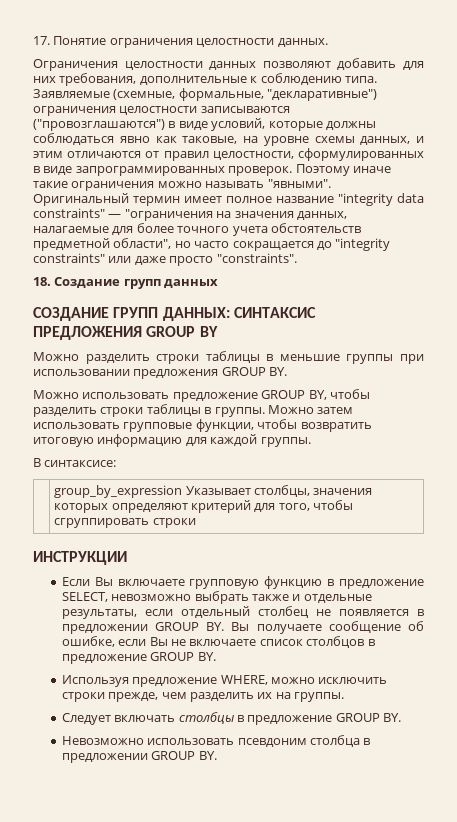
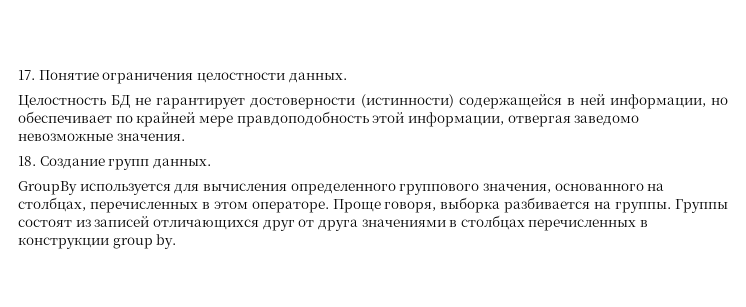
[33,58,424,71] [33,73,377,86] [33,88,378,101] [33,106,290,116] [33,118,376,131] [33,133,424,146] [33,148,424,161] [33,164,391,176] [33,179,331,191] [33,193,424,206] [33,208,347,221] [33,223,361,236] [33,238,391,251] [33,253,297,266] [33,277,219,289] [33,307,316,321] [33,326,218,340] [33,351,424,364] [33,367,288,379] [33,389,370,402] [33,404,354,417] [33,419,372,432] [33,434,311,447] [33,458,117,467] [54,485,373,498] [54,500,354,513] [54,518,196,528] [33,551,127,565] [61,576,424,589] [61,591,372,604] [61,606,424,619] [61,621,424,634] [61,636,375,648] [61,652,216,664] [61,675,388,687] [61,692,345,702] [61,712,402,725] [61,735,371,747] [61,751,217,763] Ограничения целостности данных позволяют добавить для них требования, дополнительные к соблюдению типа. Заявляемые (схемные, формальные, "декларативные") ограничения целостности записываются ("провозглашаются") в виде условий, которые должны соблюдаться явно как таковые, на уровне схемы данных, и этим отличаются от правил целостности, сформулированных в виде запрограммированных проверок. Поэтому иначе такие ограничения можно называть "явными". Оригинальный термин имеет полное название "integrity data constraints" — "ограничения на значения данных, налагаемые для более точного учета обстоятельств предметной области", но часто сокращается до "integrity constraints" или даже просто "constraints". // 18. Создание групп данных // СОЗДАНИЕ ГРУПП ДАННЫХ: СИНТАКСИС ПРЕДЛОЖЕНИЯ GROUP BY // Можно разделить строки таблицы в меньшие группы при использовании предложения GROUP BY. // Можно использовать предложение GROUP BY, чтобы разделить строки таблицы в группы. Можно затем использовать групповые функции, чтобы возвратить итоговую информацию для каждой группы. // В синтаксисе: // | group_by_expression Указывает столбцы, значения которых определяют критерий для того, чтобы сгруппировать строки // ИНСТРУКЦИИ // Если Вы включаете групповую функцию в предложение SELECT, невозможно выбрать также и отдельные результаты, если отдельный столбец не появляется в предложении GROUP BY. Вы получаете сообщение об ошибке, если Вы не включаете список столбцов в предложение GROUP BY. // Используя предложение WHERE, можно исключить строки прежде, чем разделить их на группы. // Следует включать столбцы в предложение GROUP BY. // Невозможно использовать псевдоним столбца в предложении GROUP BY. -> [18,94,729,109] [18,111,640,127] [18,133,185,141] [18,156,211,170] [18,181,665,195] [18,197,728,213] [18,215,649,231] [18,234,177,249] Целостность БД не гарантирует достоверности (истинности) содержащейся в ней информации, но обеспечивает по крайней мере правдоподобность этой информации, отвергая заведомо невозможные значения. // 18. Создание групп данных. // GroupBy используется для вычисления определенного группового значения, основанного на столбцах, перечисленных в этом операторе. Проще говоря, выборка разбивается на группы. Группы состоят из записей отличающихся друг от друга значениями в столбцах перечисленных в конструкции group by.

